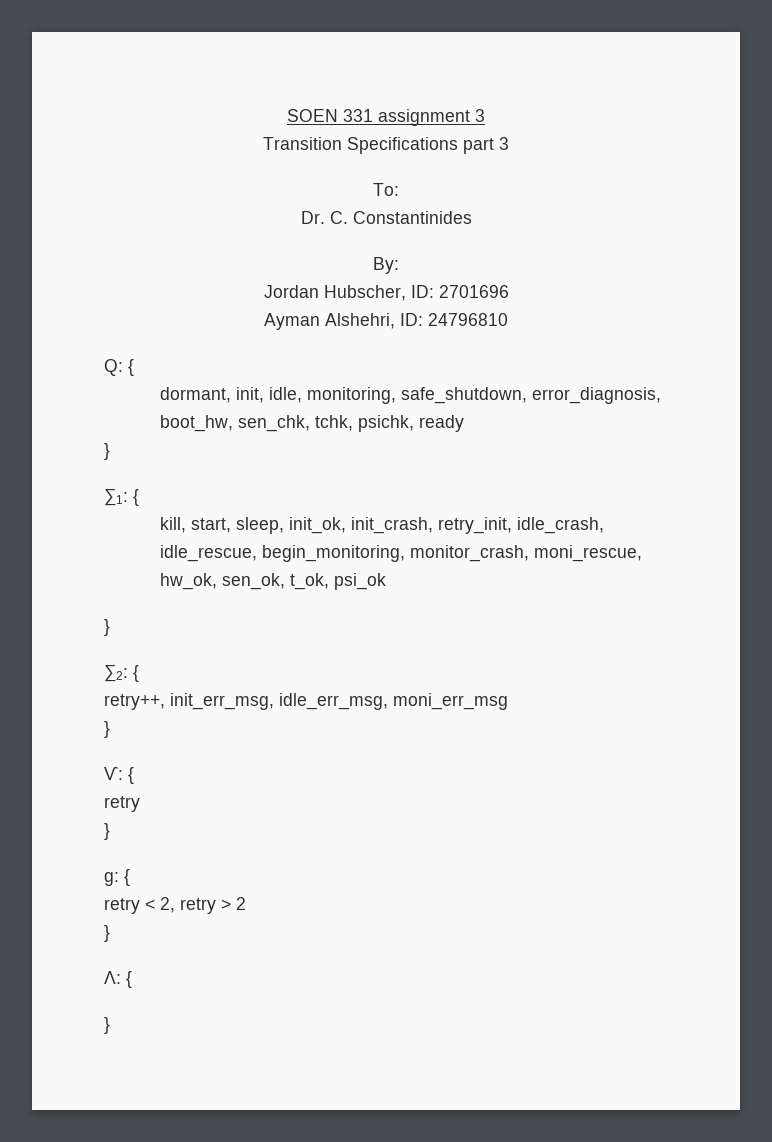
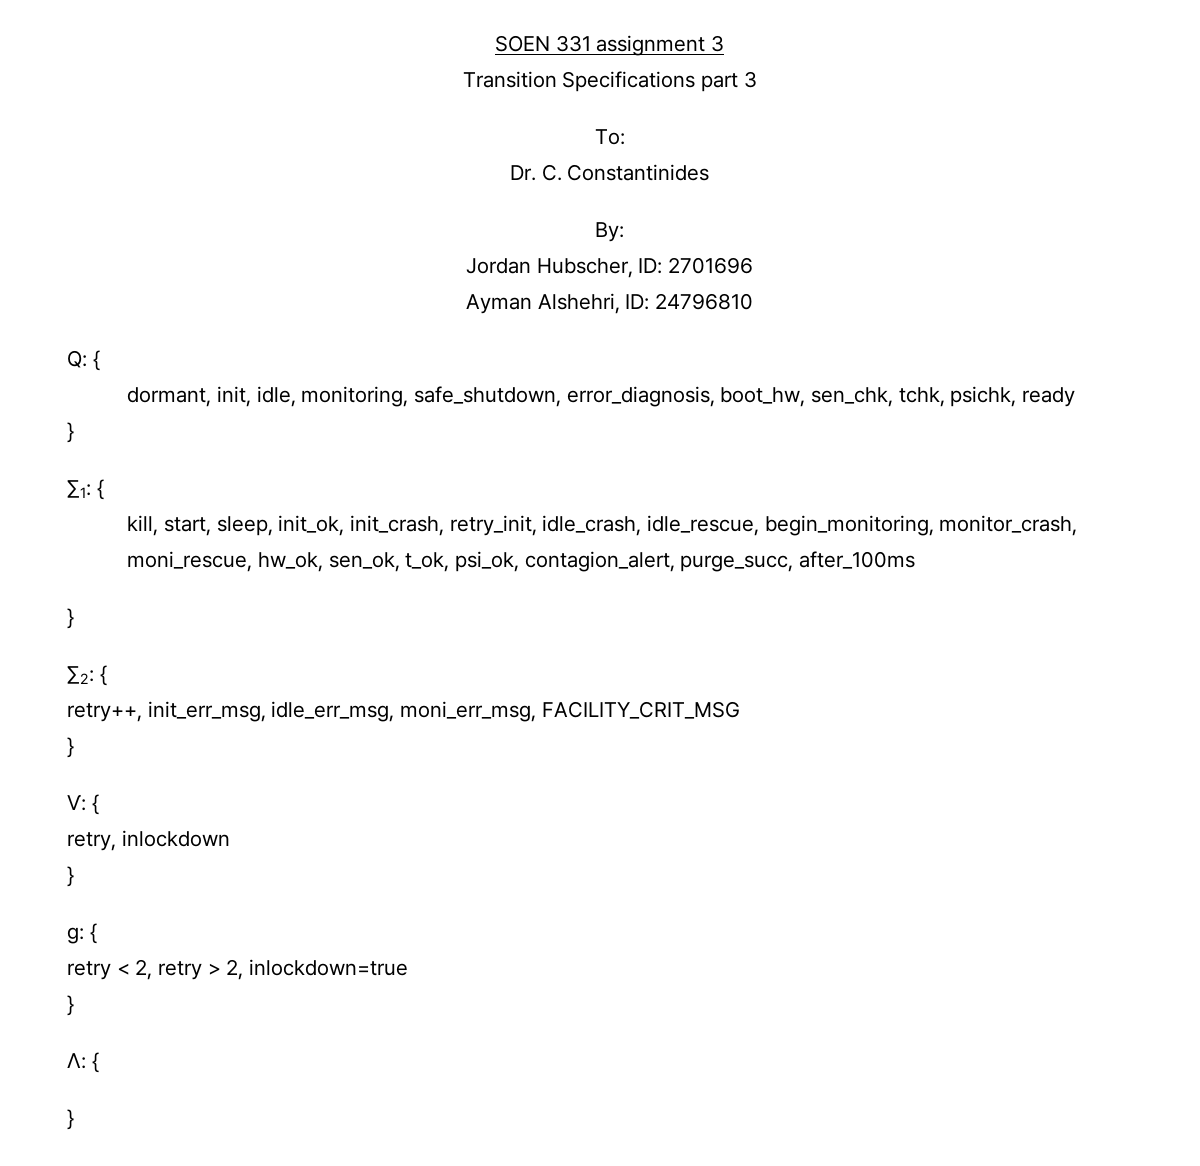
[334,573,387,590] psi_ok -> [454,551,915,572] psi_ok, contagion_alert, purge_succ, after_100ms
[393,693,508,710] moni_err_msg -> [400,701,740,722] moni_err_msg, FACILITY_CRIT_MSG
[104,796,140,812] retry -> [67,830,230,851] retry, inlockdown
[236,897,246,910] 2 -> [226,959,409,980] 2, inlockdown=true

